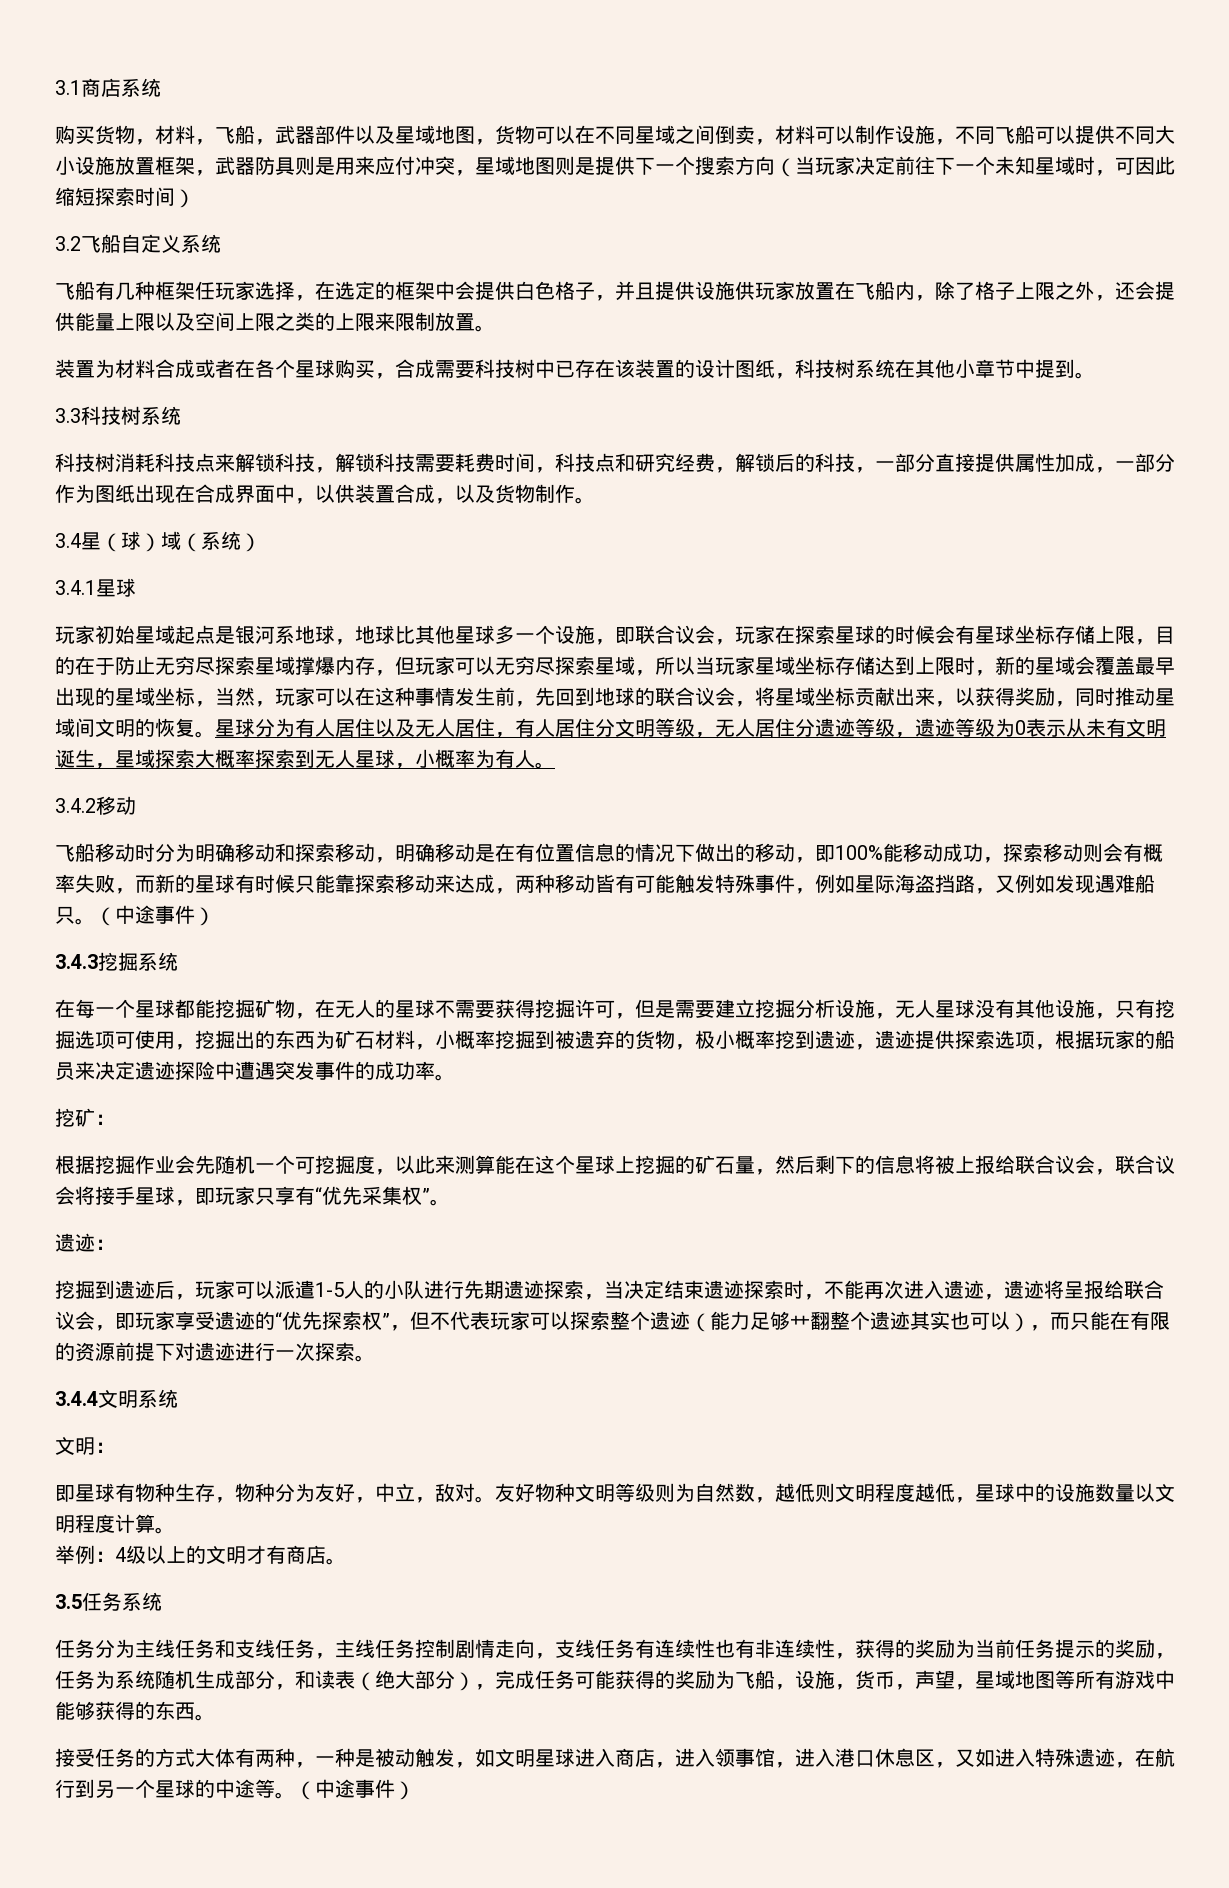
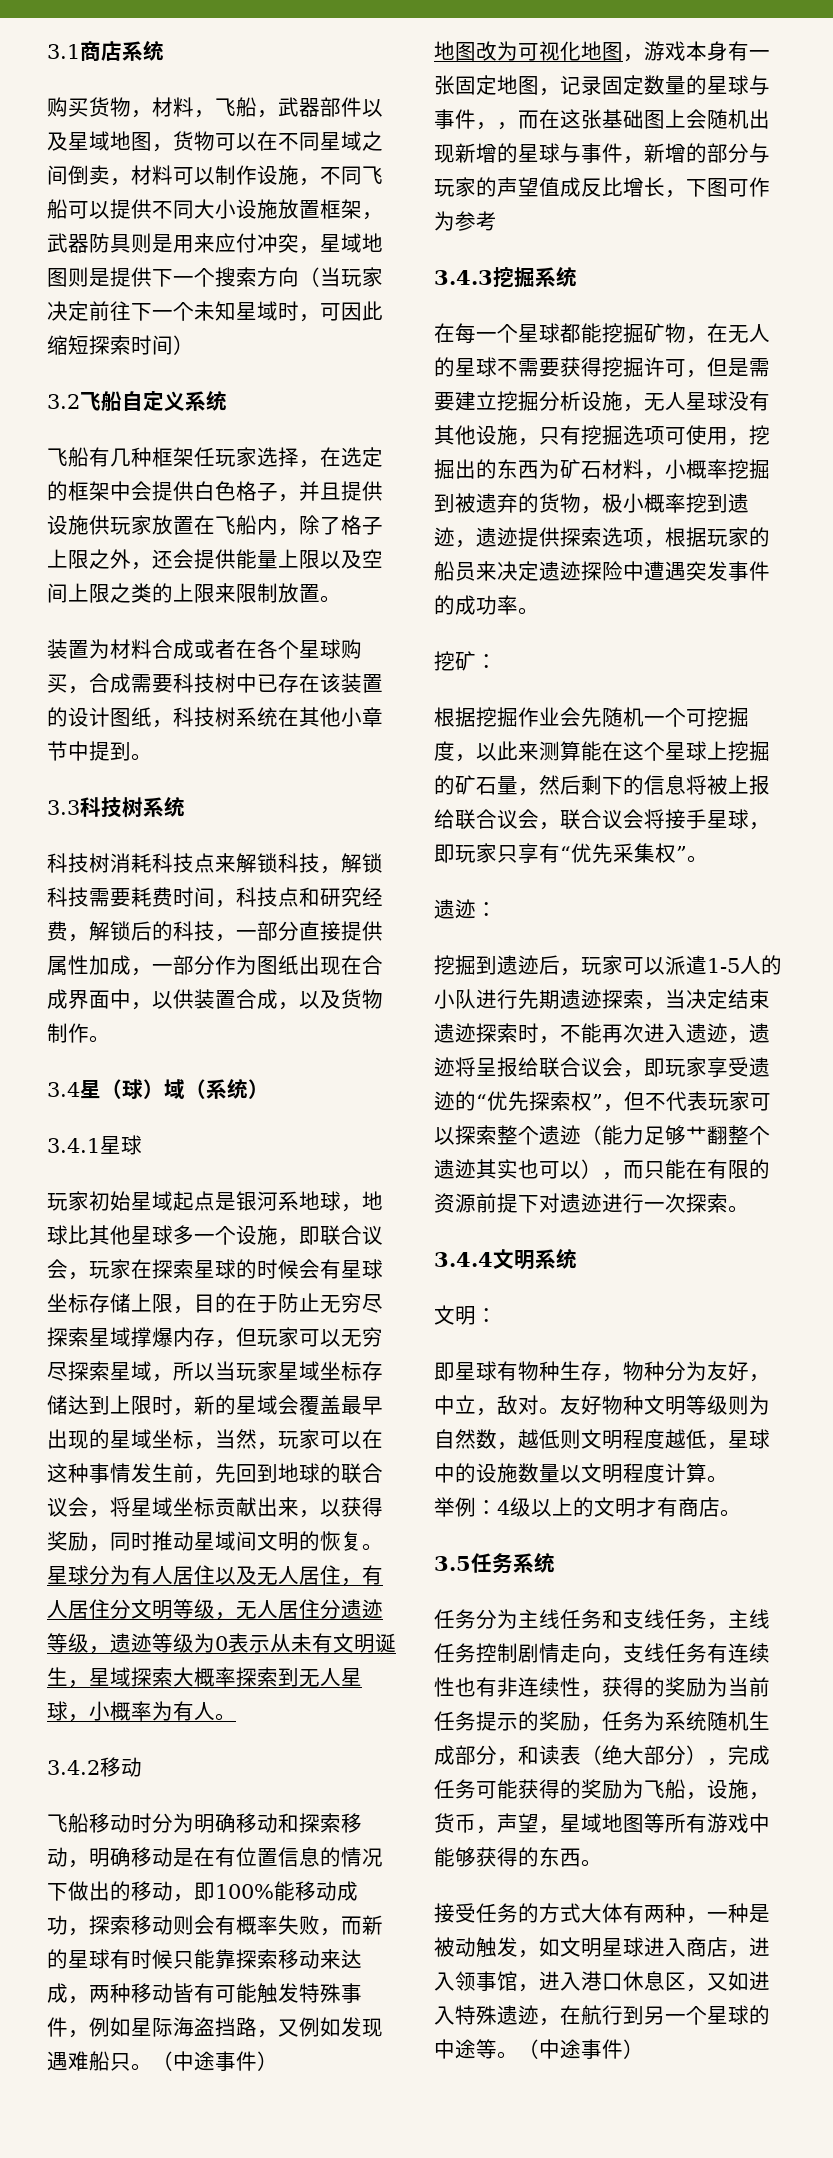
(215, 916) none -> [434,41,770,62] [434,75,770,96] [434,109,770,130] [434,143,770,164] [434,177,770,198] [434,211,497,231] // 地图改为可视化地图，游戏本身有一张固定地图，记录固定数量的星球与事件，，而在这张基础图上会随机出现新增的星球与事件，新增的部分与玩家的声望值成反比增长，下图可作为参考

